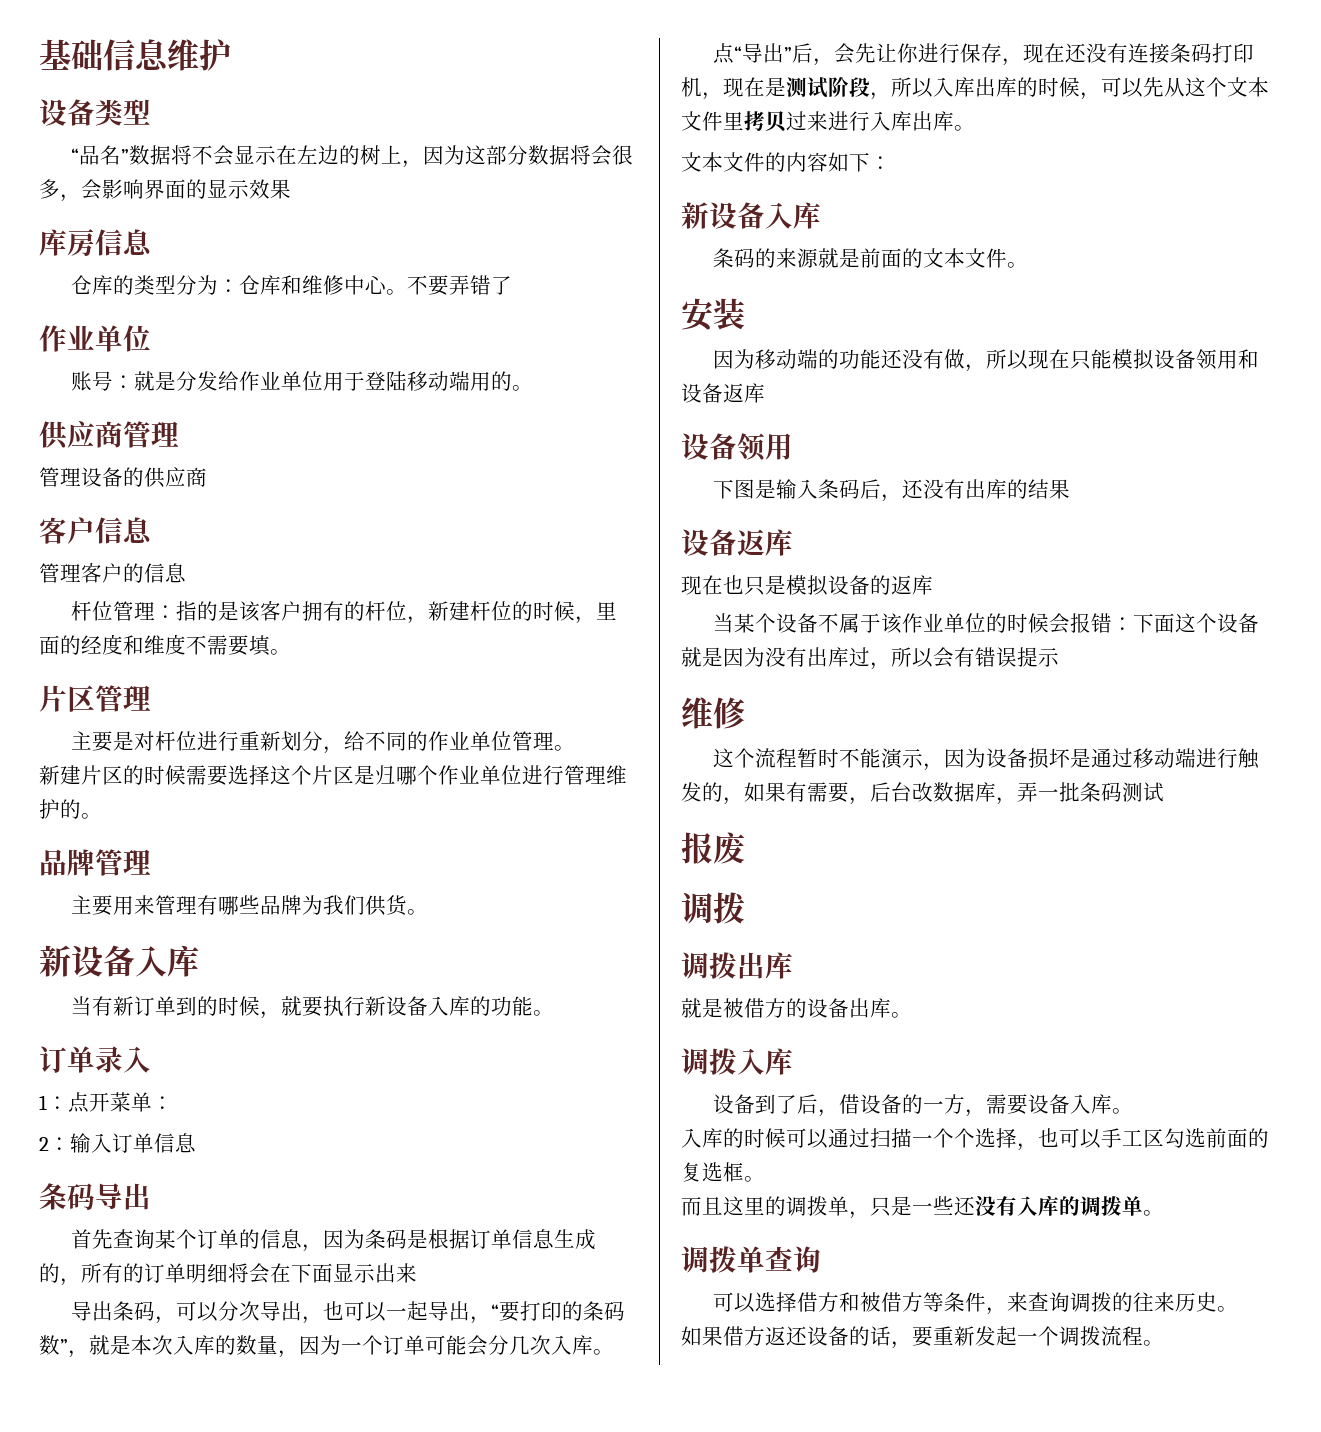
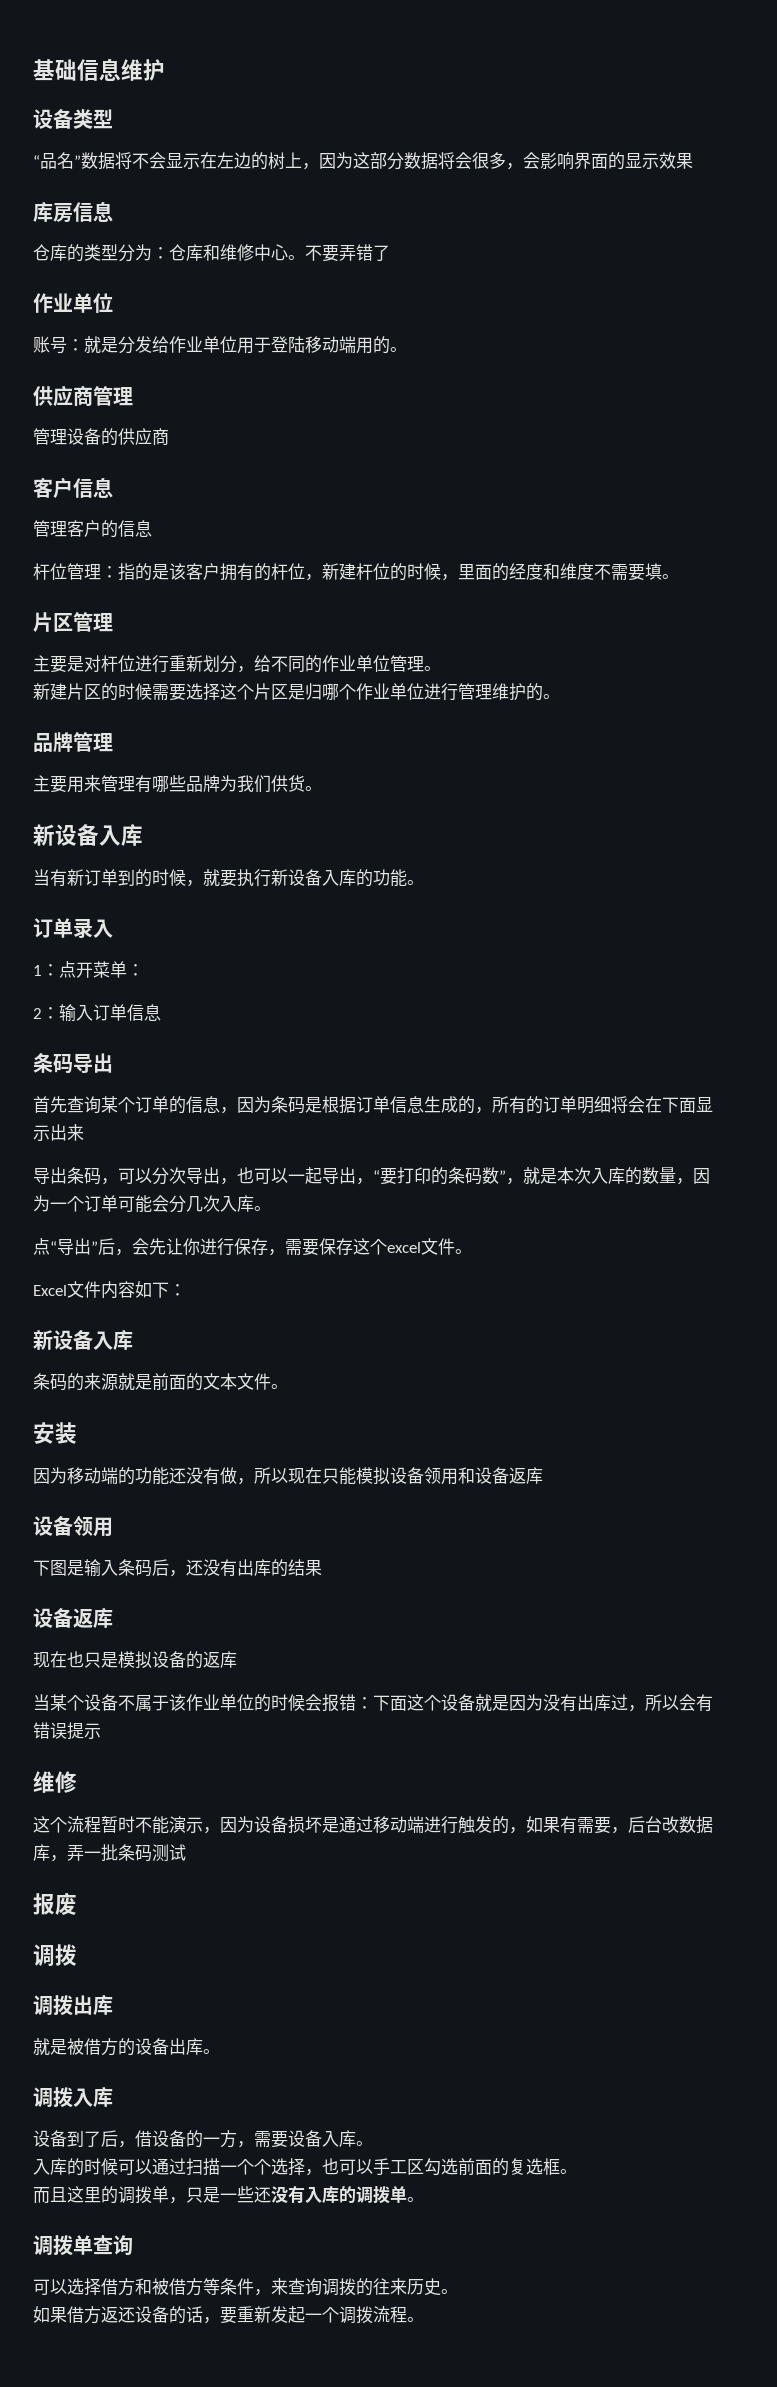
[1022,43,1254,64] [681,77,1269,100] [681,111,975,132] [681,152,786,172] 现在还没有连接条码打印机，现在是测试阶段，所以入库出库的时候，可以先从这个文本文件里拷贝过来进行入库出库。 // 文本文件的 -> [285,1238,472,1256] [33,1281,101,1298] 需要保存这个excel文件。 // Excel文件

